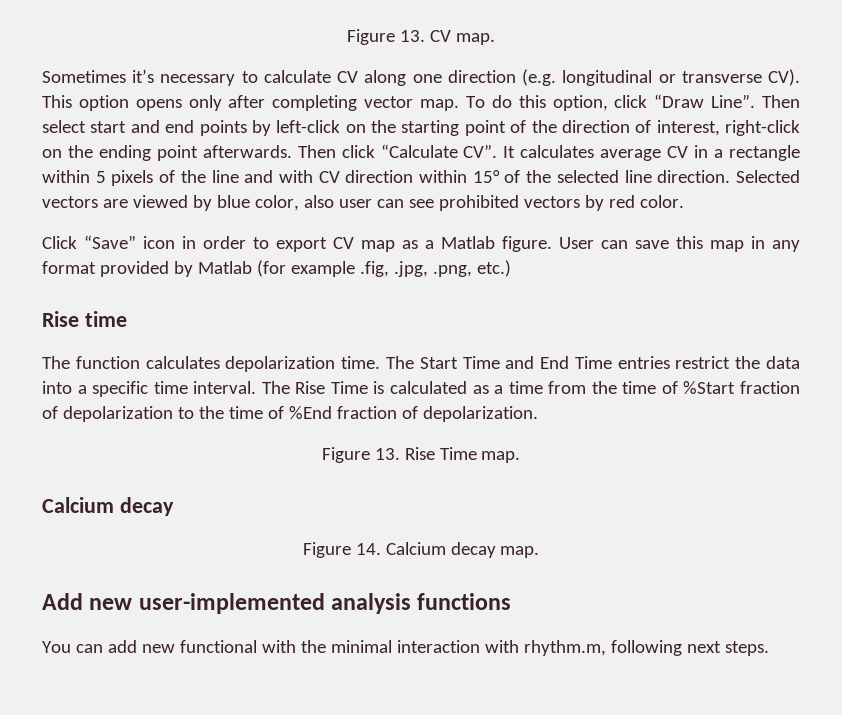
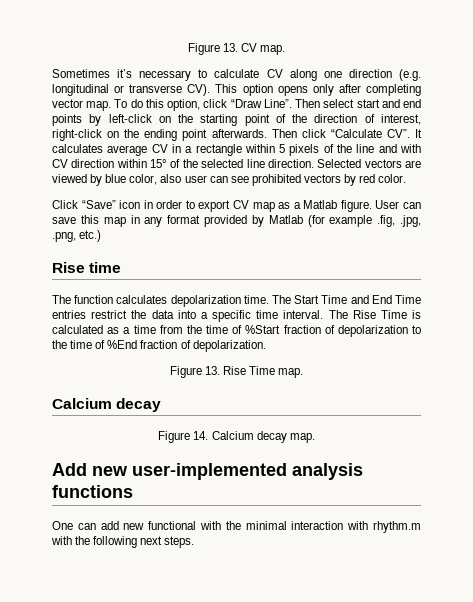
[42,641,71,653] You -> [52,521,73,530] One
[523,640,606,656] rhythm.m, -> [373,521,422,533] [51,536,91,545] rhythm.m with the

